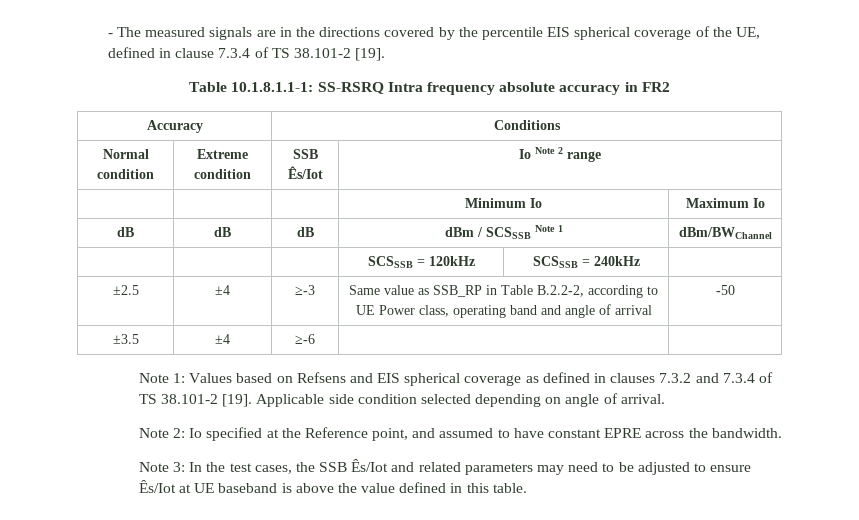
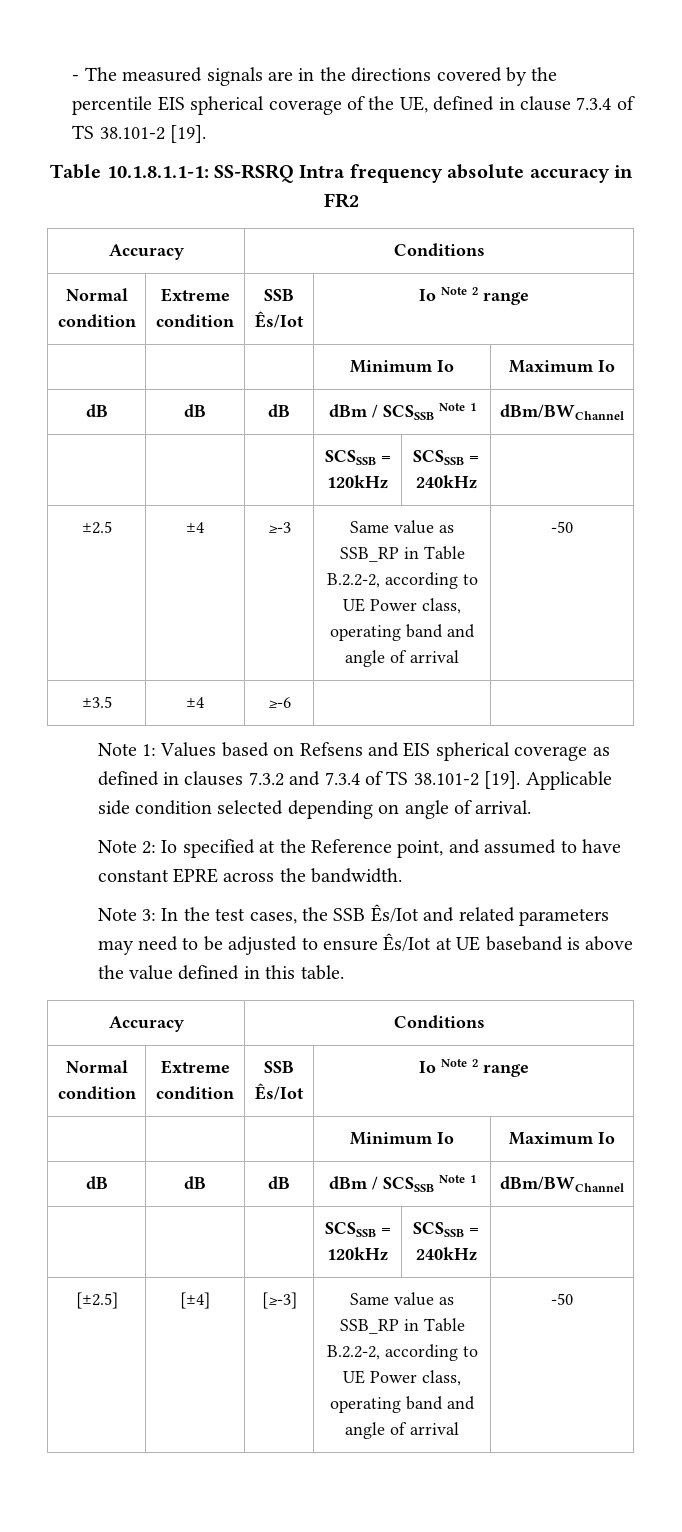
(527, 488) none -> [108,1016,184,1032] [393,1015,485,1028] [65,1060,128,1073] [57,1086,136,1099] [160,1060,230,1074] [156,1086,234,1099] [264,1061,294,1073] [255,1083,304,1100] [418,1059,529,1077] [350,1132,454,1145] [509,1132,615,1145] [85,1176,108,1189] [184,1176,206,1189] [268,1176,290,1189] [328,1175,476,1192] [500,1176,624,1192] [324,1222,391,1237] [327,1247,388,1261] [413,1222,479,1237] [415,1247,477,1261] [75,1292,118,1309] [180,1292,210,1309] [261,1292,297,1309] [350,1292,454,1306] [339,1318,465,1334] [326,1344,478,1361] [343,1370,461,1386] [330,1396,475,1413] [345,1422,459,1439] [551,1293,573,1305] // Accuracy | Conditions // Normal condition | Extreme condition | SSB Ês/Iot | Io Note 2 range // | | | Minimum Io | Maximum Io // dB | dB | dB | dBm / SCSSSB Note 1 | dBm/BWChannel // | | | SCSSSB = 120kHz | SCSSSB = 240kHz | // [±2.5] | [±4] | [≥-3] | Same value as SSB_RP in Table B.2.2-2, according to UE Power class, operating band and angle of arrival | -50

